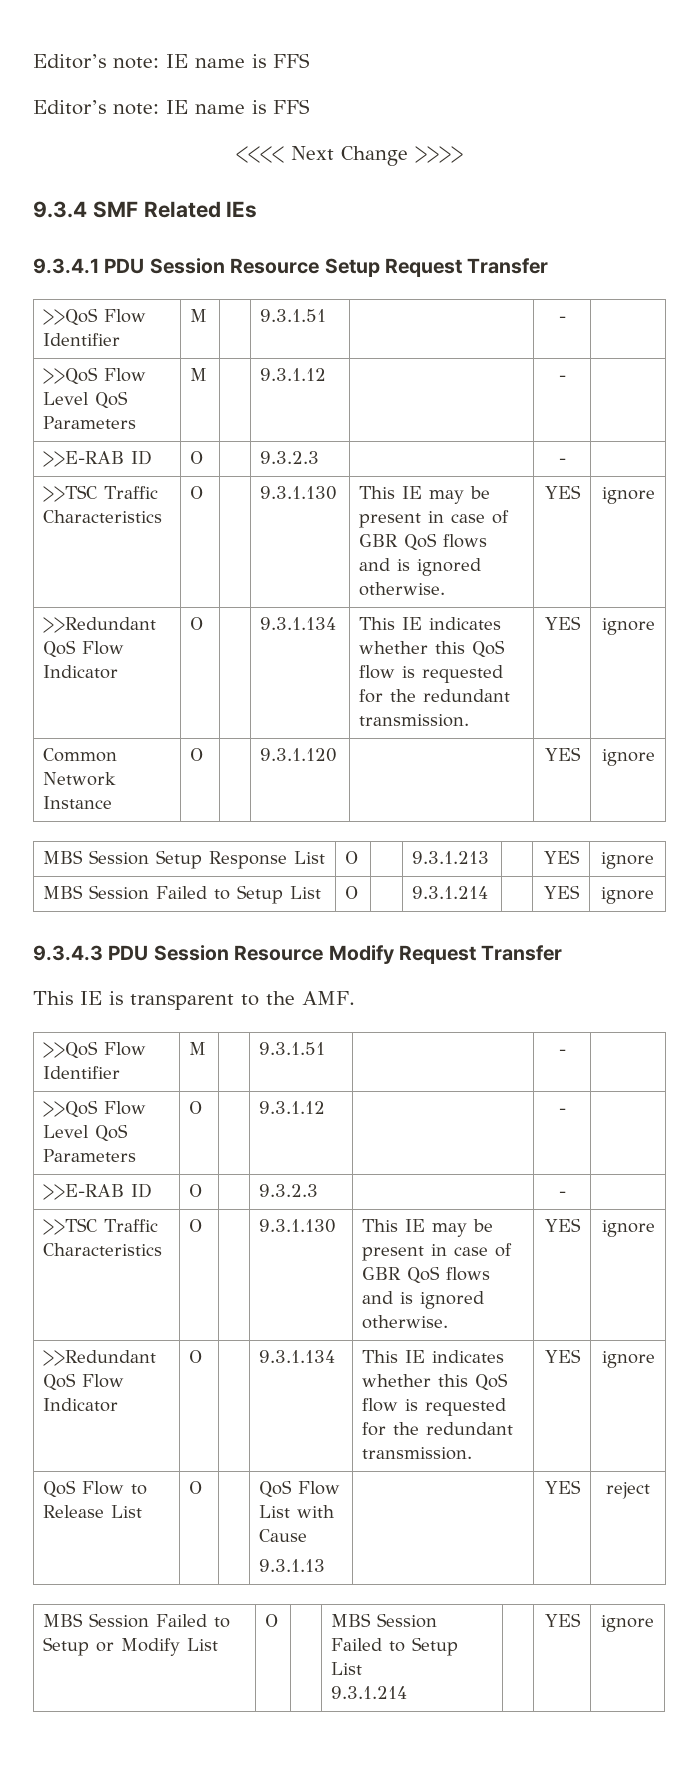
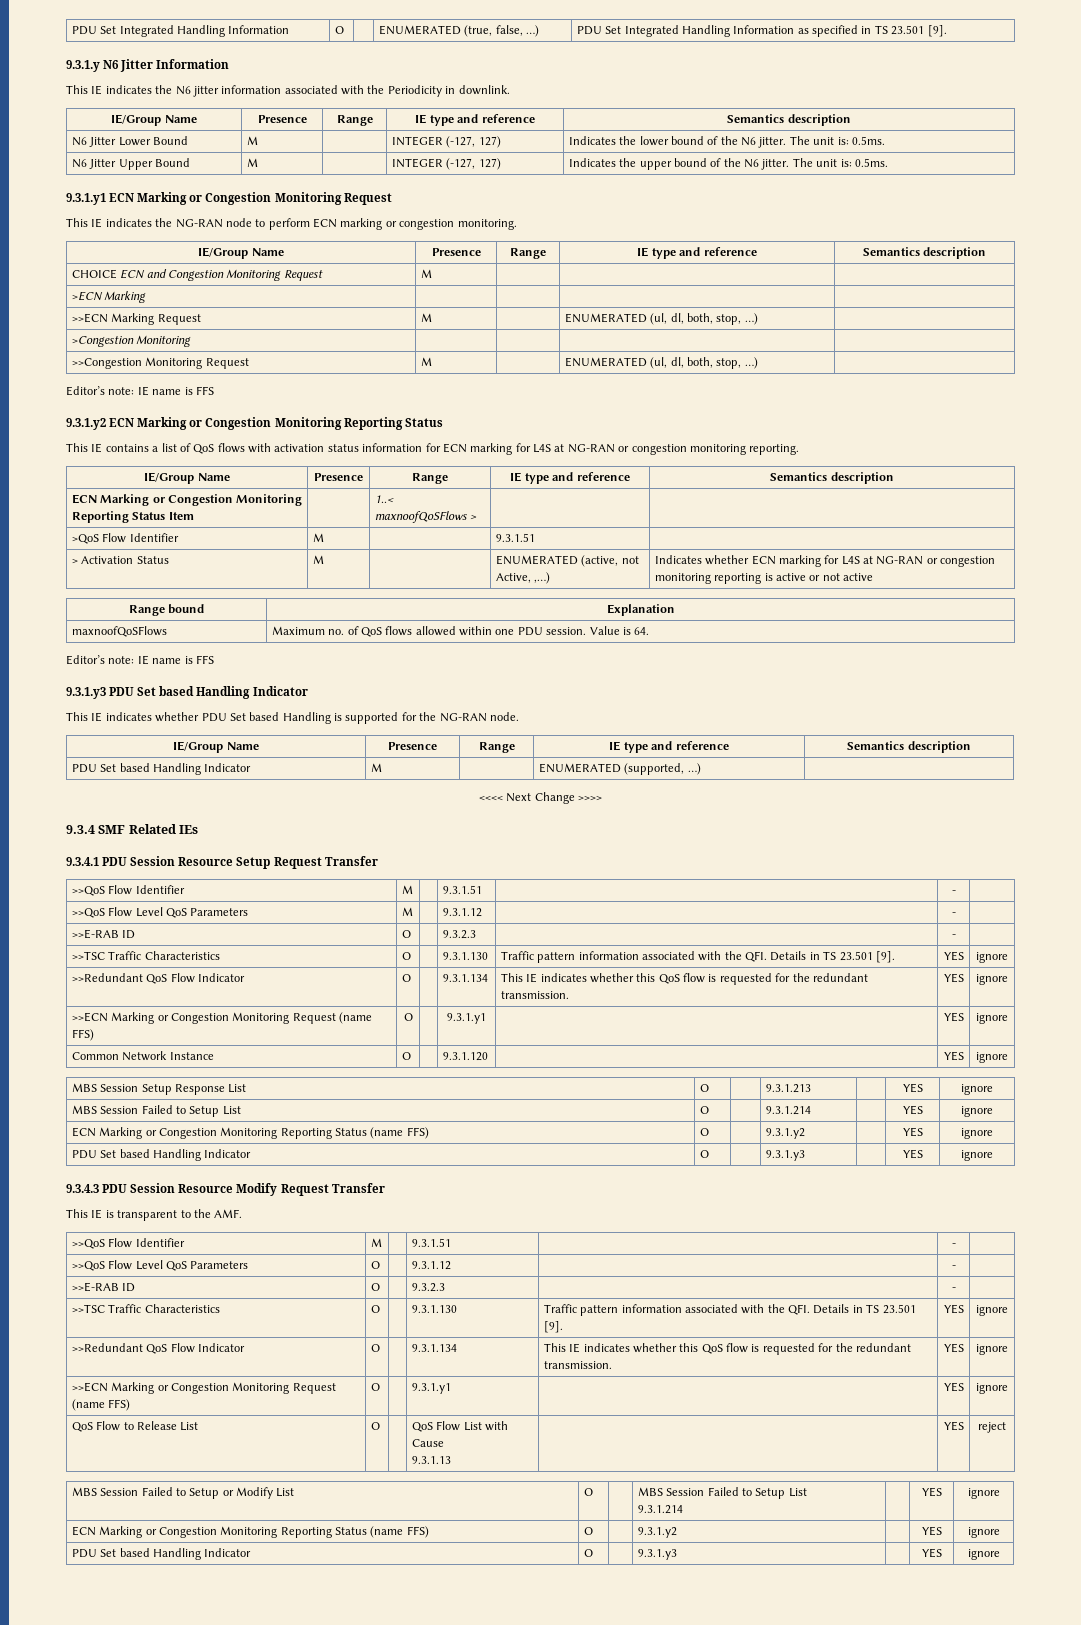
[33,53,310,69] [33,99,310,115] Editor’s note: IE name is FFS // Editor’s note: IE name is FFS -> [71,25,290,37] [334,26,344,34] [378,25,539,37] [576,25,947,37] [66,59,230,72] [66,85,510,97] [111,114,197,126] [257,115,307,123] [336,115,373,126] [415,114,535,126] [727,114,851,126] [71,136,188,147] [246,136,258,145] [391,136,501,148] [568,136,885,148] [71,158,190,170] [246,158,258,167] [391,158,501,170] [568,158,888,170] [66,192,392,205] [66,218,517,230] [198,247,284,259] [431,248,481,256] [510,248,546,259] [637,247,757,259] [862,247,987,259] [71,269,323,281] [420,269,432,278] [71,291,147,303] [71,313,201,325] [420,313,432,322] [564,313,758,325] [71,335,192,347] [71,357,249,369] [420,357,432,366] [564,357,758,369] [66,386,214,396] [66,417,443,430] [66,443,800,455] [144,472,230,484] [314,473,363,481] [412,473,448,484] [510,472,630,484] [770,472,894,484] [71,494,303,506] [71,511,194,523] [374,495,394,503] [374,511,478,523] [71,533,179,544] [312,533,324,542] [495,533,535,542] [71,556,169,564] [312,555,324,564] [495,555,639,567] [495,572,551,584] [654,555,996,567] [654,573,873,584] [128,604,205,616] [606,604,675,616] [71,626,167,637] [271,626,650,637] [66,655,214,665] [66,686,308,699] [66,712,519,724] [173,741,259,753] [388,742,437,750] [478,742,515,753] [609,741,729,753] [847,741,971,753] [71,763,252,775] [370,763,382,772] [538,763,701,775] PDU Set Integrated Handling Information | O | | ENUMERATED (true, false, …) | PDU Set Integrated Handling Information as specified in TS 23.501 [9]. // 9.3.1.y N6 Jitter Information // This IE indicates the N6 jitter information associated with the Periodicity in downlink. // IE/Group Name | Presence | Range | IE type and reference | Semantics description // N6 Jitter Lower Bound | M | | INTEGER (-127, 127) | Indicates the lower bound of the N6 jitter. The unit is: 0.5ms. // N6 Jitter Upper Bound | M | | INTEGER (-127, 127) | Indicates the upper bound of the N6 jitter. The unit is: 0.5ms. // 9.3.1.y1 ECN Marking or Congestion Monitoring Request // This IE indicates the NG-RAN node to perform ECN marking or congestion monitoring. // IE/Group Name | Presence | Range | IE type and reference | Semantics description // CHOICE ECN and Congestion Monitoring Request | M | | | // >ECN Marking | | | | // >>ECN Marking Request | M | | ENUMERATED (ul, dl, both, stop, …) | // >Congestion Monitoring | | | | // >>Congestion Monitoring Request | M | | ENUMERATED (ul, dl, both, stop, …) | // Editor’s note: IE name is FFS // 9.3.1.y2 ECN Marking or Congestion Monitoring Reporting Status // This IE contains a list of QoS flows with activation status information for ECN marking for L4S at NG-RAN or congestion monitoring reporting. // IE/Group Name | Presence | Range | IE type and reference | Semantics description // ECN Marking or Congestion Monitoring Reporting Status Item | | 1..< maxnoofQoSFlows > | | // >QoS Flow Identifier | M | | 9.3.1.51 | // > Activation Status | M | | ENUMERATED (active, not Active, ,…) | Indicates whether ECN marking for L4S at NG-RAN or congestion monitoring reporting is active or not active // Range bound | Explanation // maxnoofQoSFlows | Maximum no. of QoS flows allowed within one PDU session. Value is 64. // Editor’s note: IE name is FFS // 9.3.1.y3 PDU Set based Handling Indicator // This IE indicates whether PDU Set based Handling is supported for the NG-RAN node. // IE/Group Name | Presence | Range | IE type and reference | Semantics description // PDU Set based Handling Indicator | M | | ENUMERATED (supported, …) |
[359,486,491,504] [359,510,510,528] [359,533,488,551] [359,558,482,576] [359,582,446,596] This IE may be present in case of GBR QoS flows and is ignored otherwise. -> [500,951,895,963] Traffic pattern information associated with the QFI. Details in TS 23.501 [9].
(655, 626) none -> [71,1012,372,1024] [71,1029,94,1041] [403,1013,413,1021] [447,1013,486,1024] [943,1012,964,1022] [976,1013,1008,1024] // >>ECN Marking or Congestion Monitoring Request (name FFS) | O | | 9.3.1.y1 | | YES | ignore
(654, 895) none -> [71,1127,429,1139] [699,1128,709,1136] [765,1128,805,1139] [902,1127,923,1137] [961,1128,993,1139] [71,1149,252,1161] [699,1150,709,1158] [765,1150,805,1161] [902,1149,923,1159] [961,1150,993,1161] // ECN Marking or Congestion Monitoring Reporting Status (name FFS) | O | | 9.3.1.y2 | | YES | ignore // PDU Set based Handling Indicator | O | | 9.3.1.y3 | | YES | ignore
[362,1219,494,1237] [362,1243,513,1261] [362,1266,491,1284] [362,1291,485,1309] [362,1315,449,1329] This IE may be present in case of GBR QoS flows and is ignored otherwise. -> [543,1304,916,1316] [543,1321,563,1333] Traffic pattern information associated with the QFI. Details in TS 23.501 [9].
(655, 1359) none -> [71,1382,336,1394] [71,1399,131,1411] [370,1383,380,1391] [411,1383,451,1394] [943,1382,964,1392] [976,1383,1008,1394] // >>ECN Marking or Congestion Monitoring Request (name FFS) | O | | 9.3.1.y1 | | YES | ignore
(654, 1623) none -> [71,1526,429,1538] [583,1527,593,1535] [637,1527,677,1538] [921,1526,942,1536] [967,1527,1000,1538] [71,1548,252,1560] [583,1549,593,1557] [637,1549,677,1560] [921,1548,942,1558] [967,1549,1000,1560] // ECN Marking or Congestion Monitoring Reporting Status (name FFS) | O | | 9.3.1.y2 | | YES | ignore // PDU Set based Handling Indicator | O | | 9.3.1.y3 | | YES | ignore

